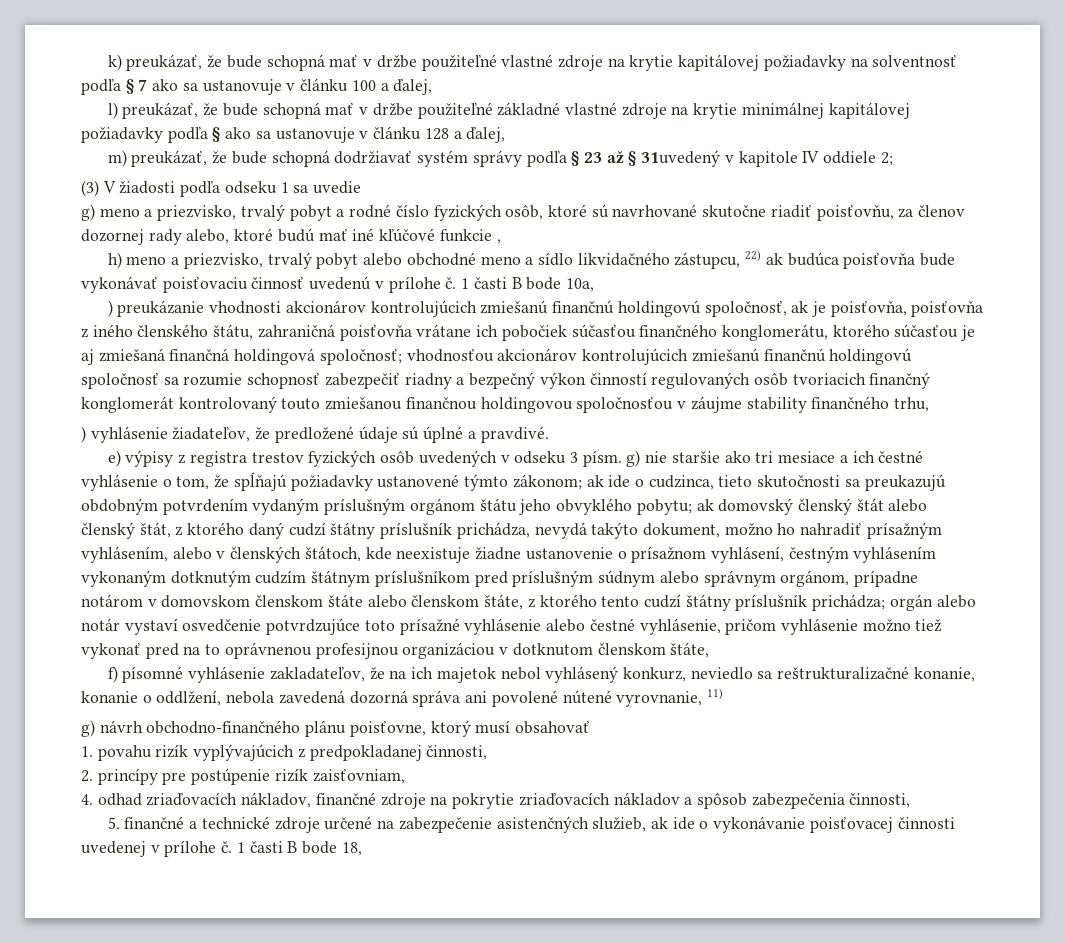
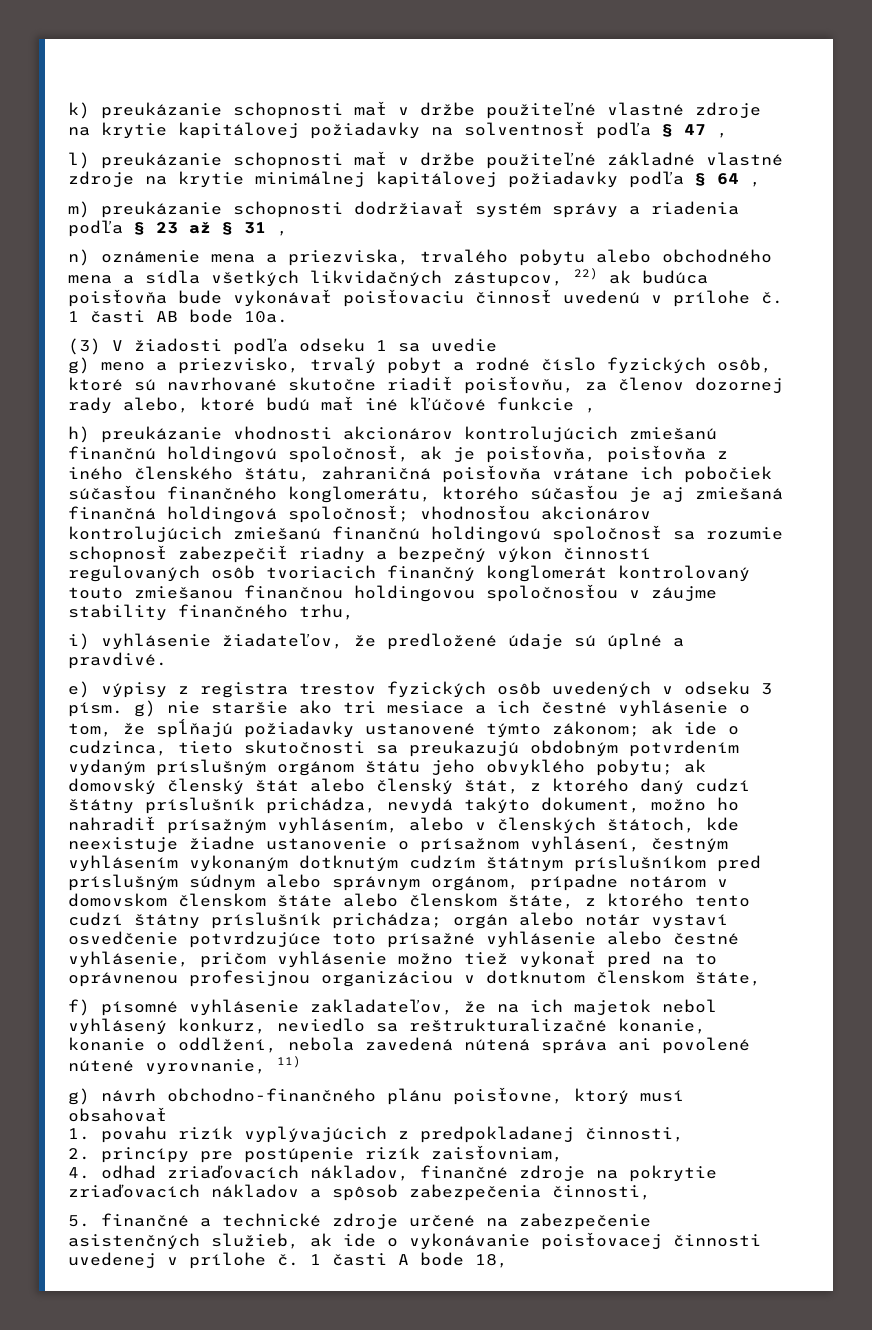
[126,54,325,71] preukázať, že bude schopná -> [101,102,343,119] preukázanie schopnosti
[138,78,433,95] [107,102,321,119] 7 ako sa ustanovuje v článku 100 a ďalej, // l) preukázať, že bude schopná -> [684,124,728,138] [68,152,343,169] 47 , // l) preukázanie schopnosti
[225,126,506,143] [107,150,330,167] ako sa ustanovuje v článku 128 a ďalej, // m) preukázať, že bude schopná -> [717,173,761,187] [68,201,343,218] 64 , // m) preukázanie schopnosti
(522, 158) none -> [629,201,739,215] a riadenia
[641,150,893,167] 31uvedený v kapitole IV oddiele 2; -> [244,222,288,236] [68,249,772,266] [68,268,708,287] [68,289,783,307] [68,309,288,323] 31 , // n) oznámenie mena a priezviska, trvalého pobytu alebo obchodného mena a sídla všetkých likvidačných zástupcov, 22) ak budúca poisťovňa bude vykonávať poisťovaciu činnosť uvedenú v prílohe č. 1 časti AB bode 10a.
[126,250,956,269] [81,276,594,293] [107,300,113,317] meno a priezvisko, trvalý pobyt alebo obchodné meno a sídlo likvidačného zástupcu, 22) ak budúca poisťovňa bude vykonávať poisťovaciu činnosť uvedenú v prílohe č. 1 časti B bode 10a, // ) -> (90, 434) none
[81,426,86,443] ) -> [68,633,90,650] i)
[349,690,408,704] dozorná -> [464,1039,530,1051] nútená
[287,841,298,853] B -> [398,1254,409,1265] A

